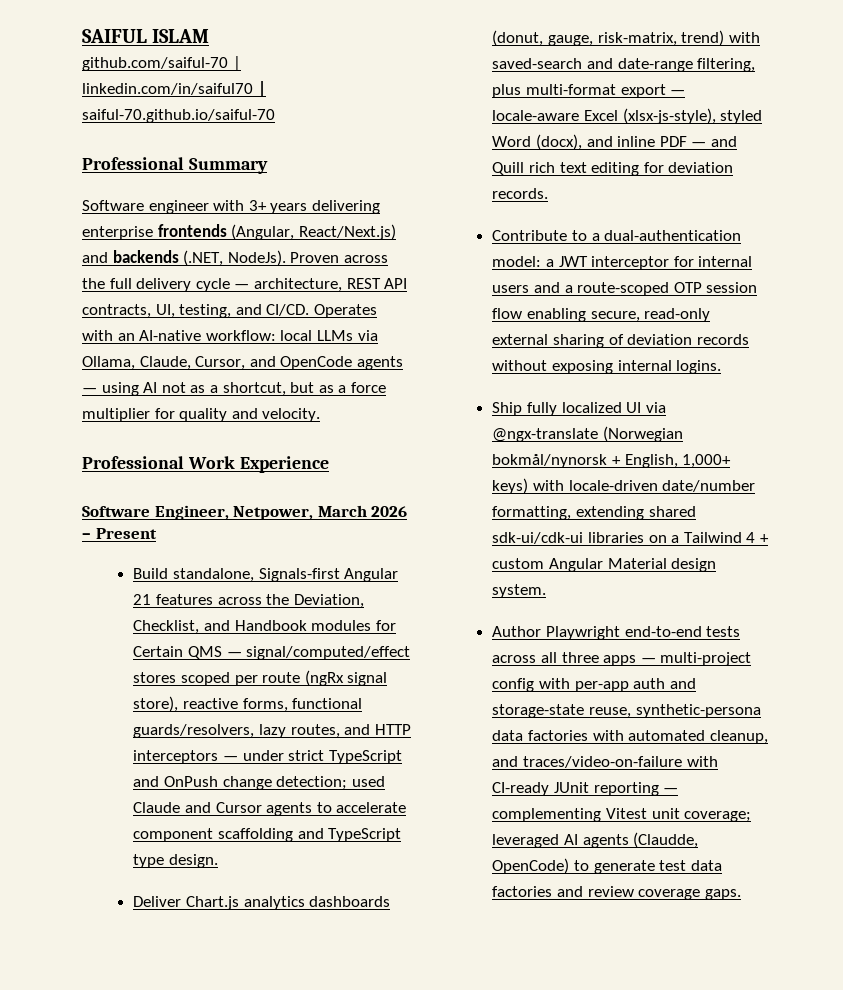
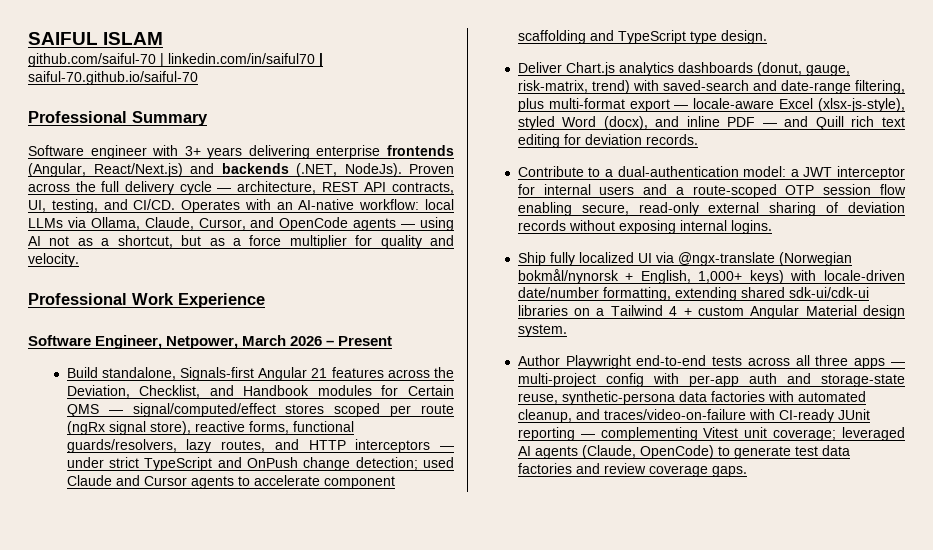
[633,832,699,848] (Claudde, -> [581,445,636,459] (Claude,

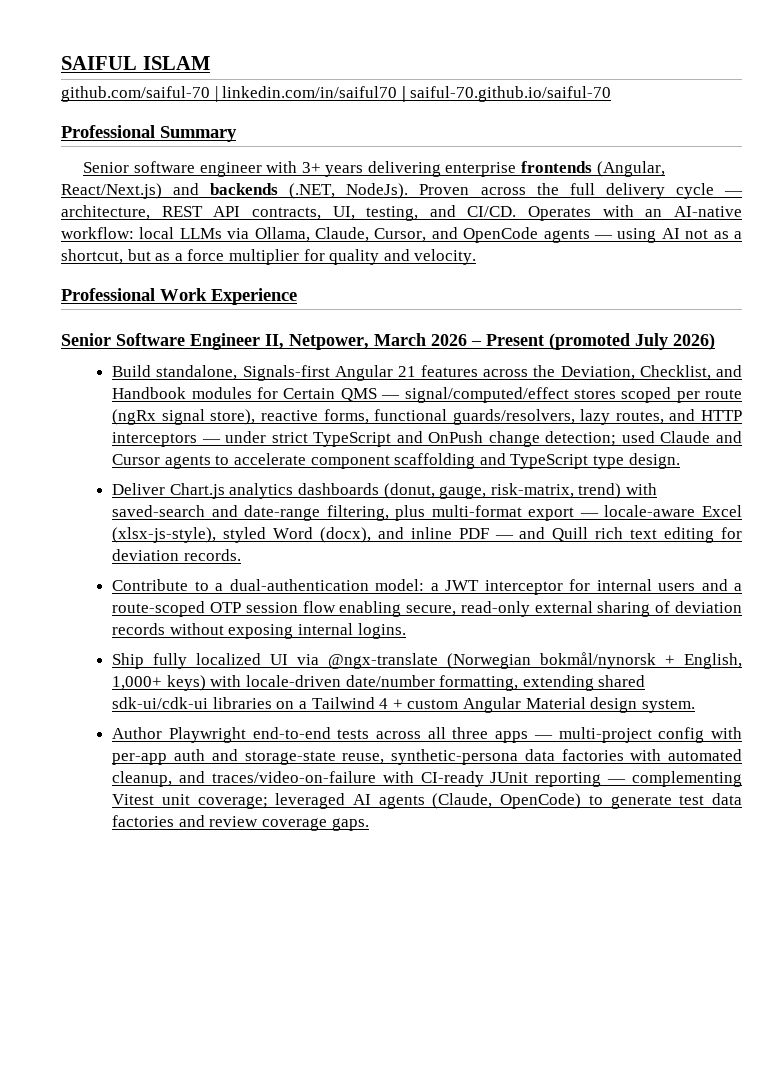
[28,145,84,156] Software -> [83,161,195,173] Senior software
[28,335,163,349] Software Engineer, -> [61,333,284,350] Senior Software Engineer II,
(393, 341) none -> [549,333,715,350] (promoted July 2026)

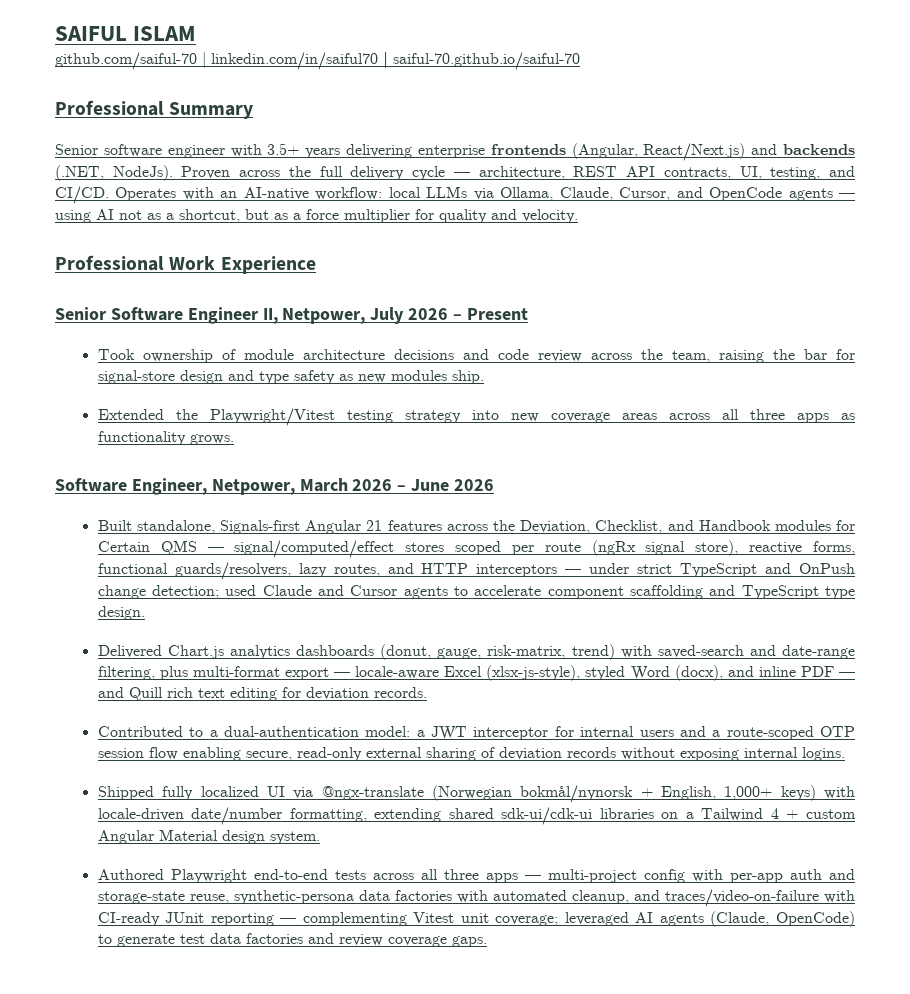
[301,162,321,173] 3+ -> [267,143,300,155] 3.5+
[374,333,715,350] [112,365,152,377] March 2026 – Present (promoted July 2026) // Build -> [370,307,528,324] [97,349,855,363] [97,370,484,384] [97,408,856,426] [97,431,234,445] [55,478,495,495] [97,520,132,531] July 2026 – Present // Took ownership of module architecture decisions and code review across the team, raising the bar for signal-store design and type safety as new modules ship. // Extended the Playwright/Vitest testing strategy into new coverage areas across all three apps as functionality grows. // Software Engineer, Netpower, March 2026 – June 2026 // Built
[112,483,166,495] Deliver -> [97,645,162,658] Delivered
[112,579,189,591] Contribute -> [97,726,183,737] Contributed
[112,653,145,669] Ship -> [97,786,154,800] Shipped
[112,727,163,739] Author -> [97,869,164,880] Authored

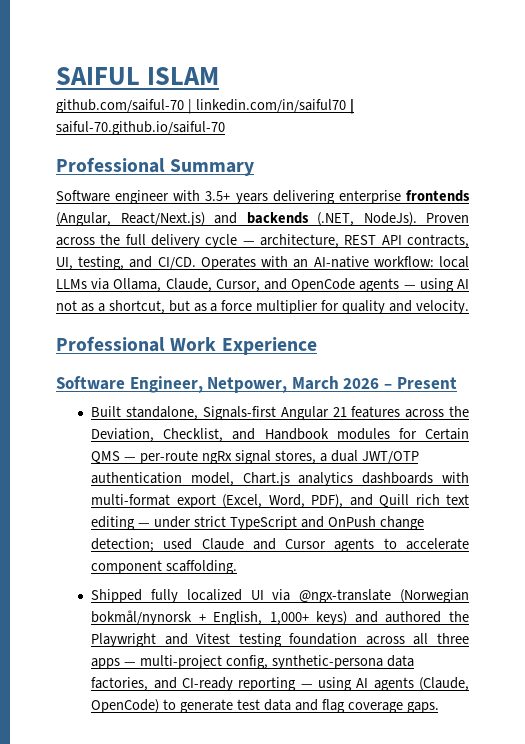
[55,144,162,157] Senior software -> [56,190,110,202] Software
[55,307,528,324] [97,349,855,363] [97,370,484,384] [97,408,856,426] [97,431,234,445] // Senior Software Engineer II, Netpower, July 2026 – Present // Took ownership of module architecture decisions and code review across the team, raising the bar for signal-store design and type safety as new modules ship. // Extended the Playwright/Vitest testing strategy into new coverage areas across all three apps as functionality grows. -> (317, 346) none
[411,479,495,491] June 2026 -> [396,377,457,389] Present
[234,540,856,558] [97,562,558,580] signal/computed/effect stores scoped per route (ngRx signal store), reactive forms, functional guards/resolvers, lazy routes, and HTTP interceptors -> [140,450,419,464] [91,472,469,486] [91,494,469,508] [91,516,136,530] per-route ngRx signal stores, a dual JWT/OTP authentication model, Chart.js analytics dashboards with multi-format export (Excel, Word, PDF), and Quill rich text editing
[630,585,855,599] [97,606,145,620] [97,644,855,660] [97,665,856,681] [97,687,427,701] [97,726,855,740] [97,747,845,761] scaffolding and TypeScript type design. // Delivered Chart.js analytics dashboards (donut, gauge, risk-matrix, trend) with saved-search and date-range filtering, plus multi-format export — locale-aware Excel (xlsx-js-style), styled Word (docx), and inline PDF — and Quill rich text editing for deviation records. // Contributed to a dual-authentication model: a JWT interceptor for internal users and a route-scoped OTP session flow enabling secure, read-only external sharing of deviation records without exposing internal logins. -> [166,560,238,574] scaffolding.
[824,786,856,799] [97,807,857,825] [97,829,320,844] [97,869,366,883] with locale-driven date/number formatting, extending shared sdk-ui/cdk-ui libraries on a Tailwind 4 + custom Angular Material design system. // Authored Playwright end-to-end tests -> [354,611,469,623] [91,633,358,647] and authored the Playwright and Vitest testing foundation
[643,869,855,883] [97,889,856,907] [97,912,629,926] config with per-app auth and storage-state reuse, synthetic-persona data factories with automated cleanup, and traces/video-on-failure with CI-ready JUnit reporting — complementing Vitest unit coverage; leveraged -> [225,655,414,669] [91,677,352,691] config, synthetic-persona data factories, and CI-ready reporting — using
[245,933,383,946] factories and review -> [294,699,345,713] and flag

